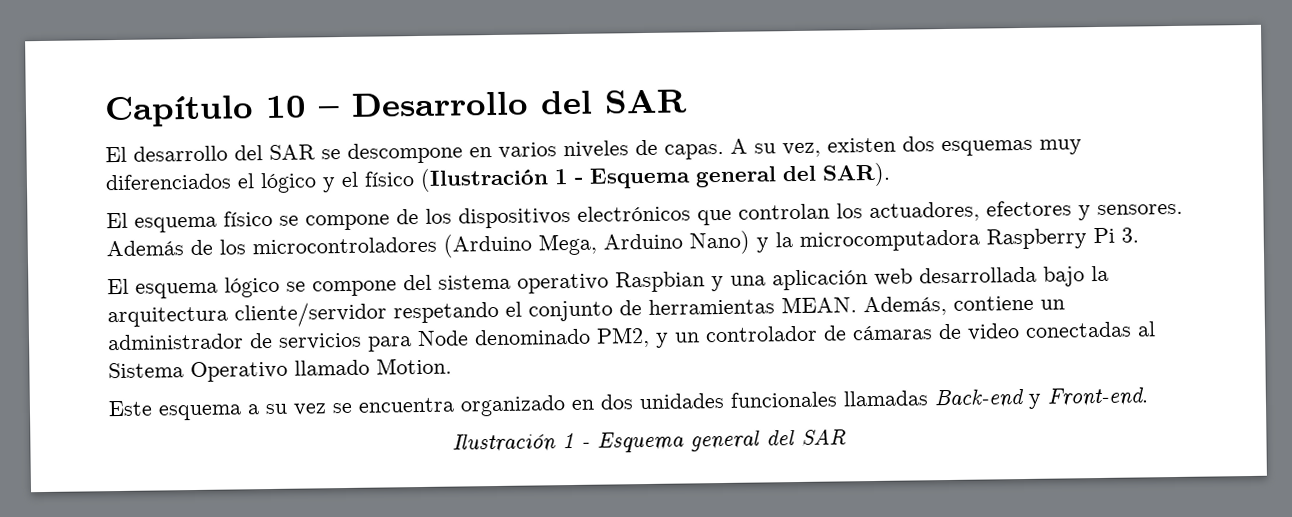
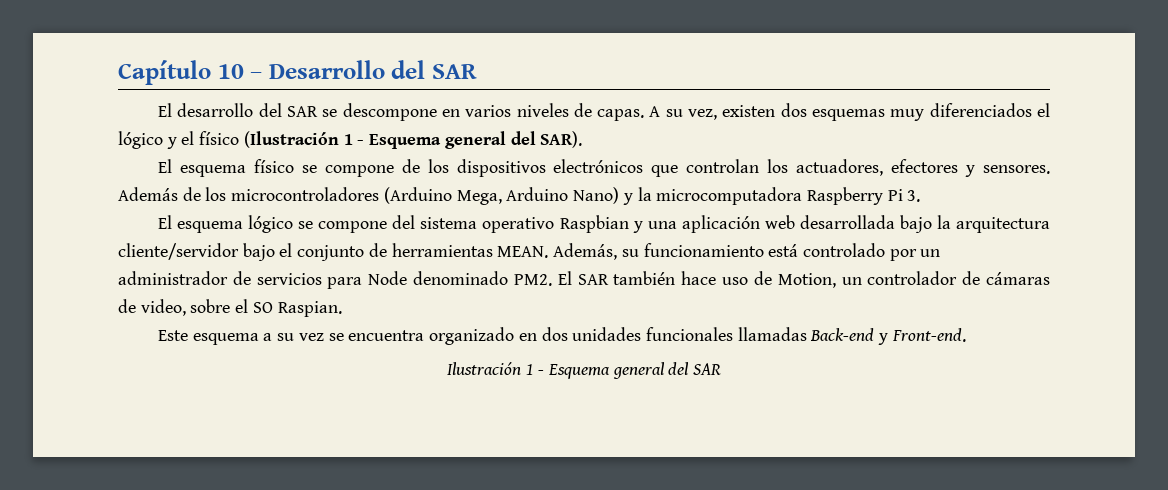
[393,301,499,324] respetando -> [242,243,275,261] bajo
[953,295,1034,311] contiene -> [621,243,917,261] su funcionamiento está controlado por
[596,326,669,348] PM2, y -> [513,271,836,288] PM2. El SAR también hace uso de Motion,
[967,321,1156,341] [108,357,452,383] video conectadas al Sistema Operativo llamado Motion. -> [140,299,342,317] video, sobre el SO Raspian.

